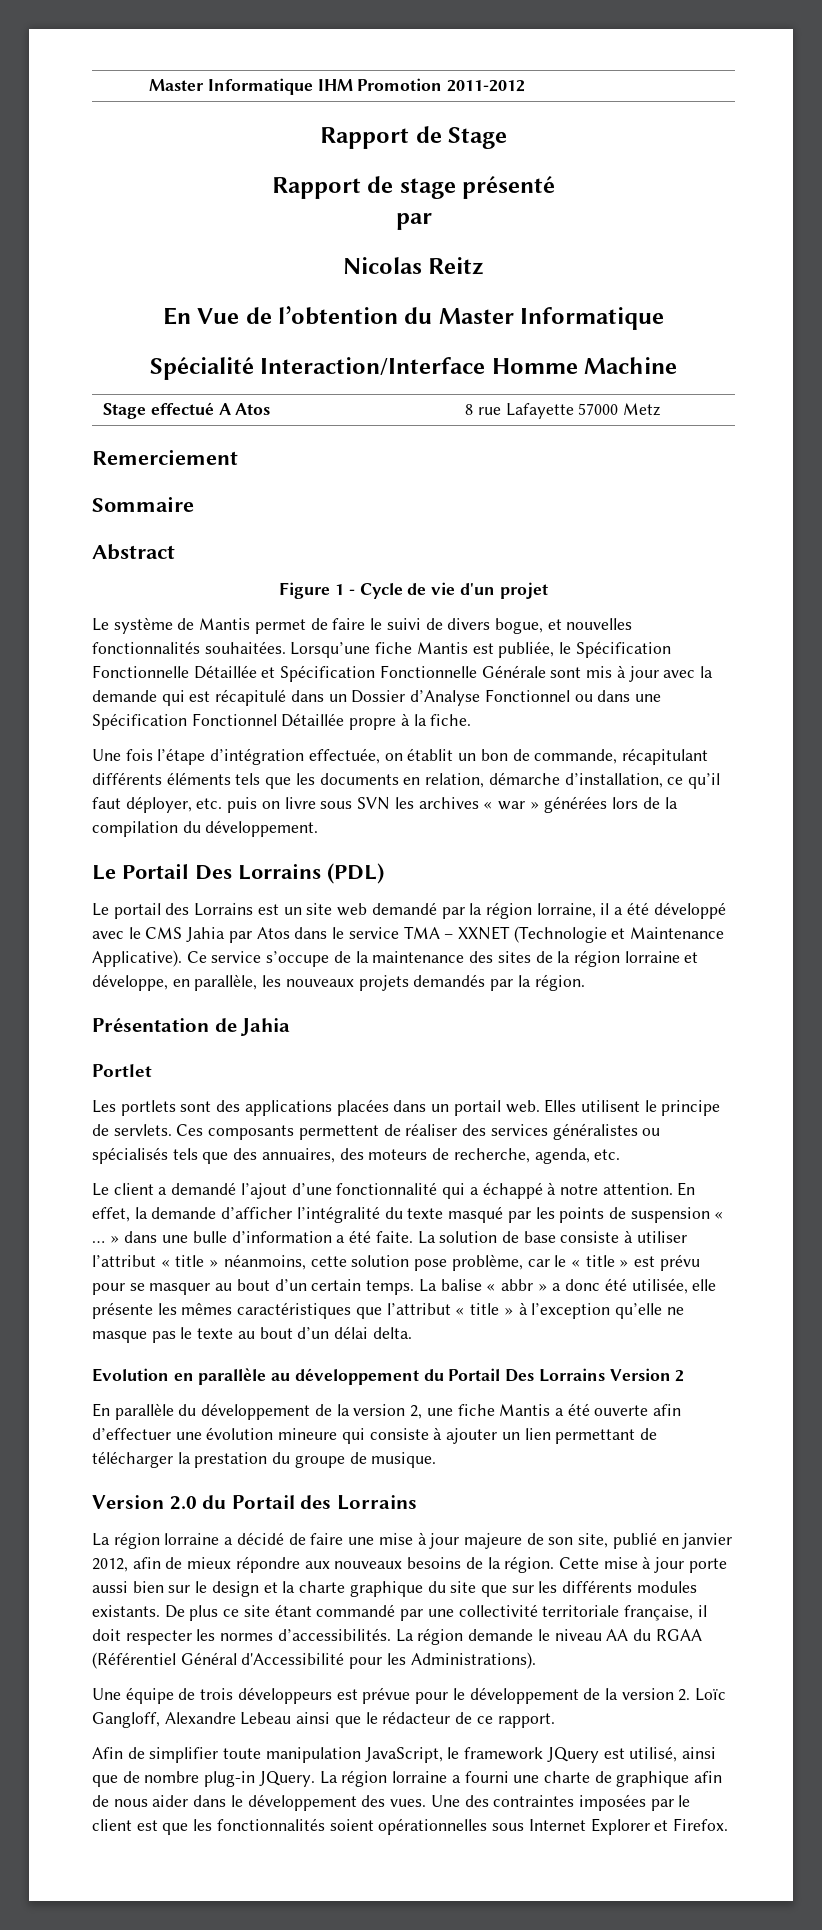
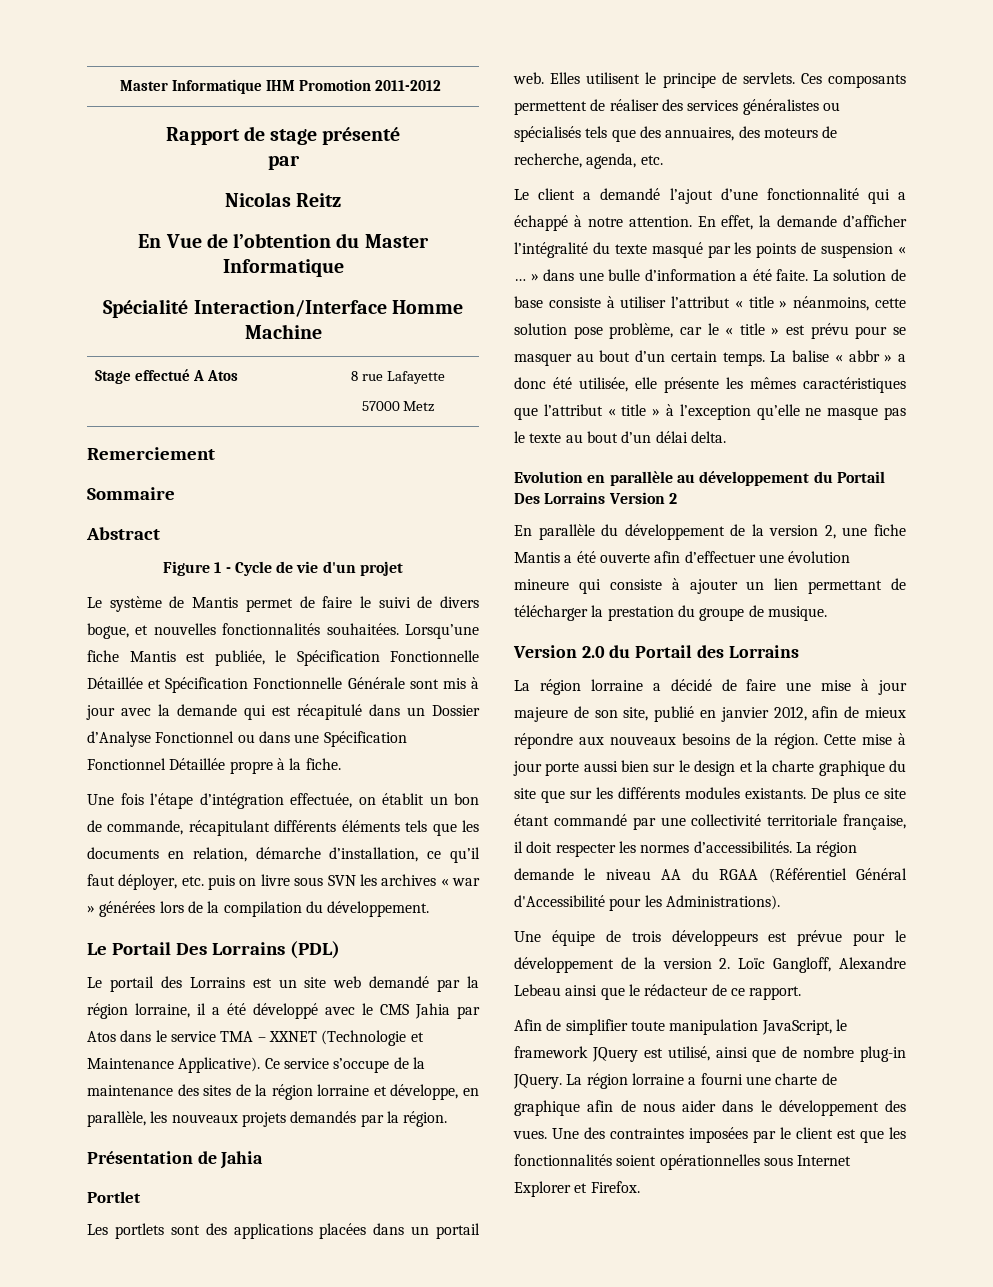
[320,126,507,149] // Rapport de Stage -> (441, 85) none
(574, 411) none -> (445, 377) //

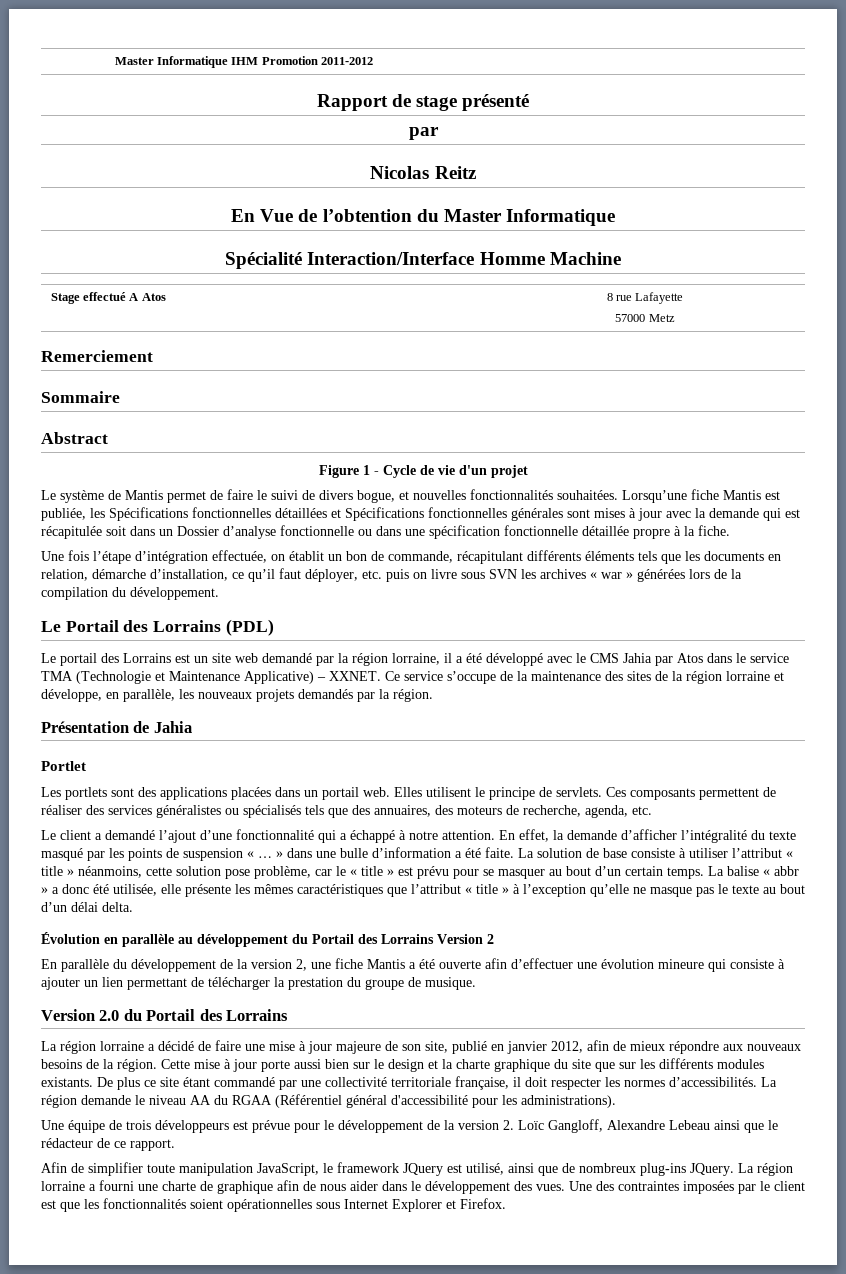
[275,650,479,666] [87,677,466,693] le Spécification Fonctionnelle Détaillée et Spécification Fonctionnelle Générale sont mis -> [90,507,625,521] les Spécifications fonctionnelles détaillées et Spécifications fonctionnelles générales sont mises
[297,704,362,720] récapitulé -> [41,526,126,539] récapitulée soit
[87,731,235,747] d’Analyse Fonctionnel -> [223,525,354,539] d’analyse fonctionnelle
[323,731,407,747] [87,758,226,770] Spécification Fonctionnel Détaillée -> [429,525,629,539] spécification fonctionnelle détaillée
[175,943,207,955] Des -> [123,620,149,632] des
[257,1031,317,1042] – XXNET -> (73, 676) none
[178,1057,261,1073] Applicative). -> [244,671,381,684] Applicative) – XXNET.
[514,471,583,483] Evolution -> [41,932,100,944] Évolution
[514,493,540,504] Des -> [358,934,378,944] des
[856,868,907,880] [514,895,605,907] Général d'Accessibilité -> [346,1095,468,1108] général d'accessibilité
[665,895,780,910] Administrations). -> [521,1095,616,1108] administrations).
[803,1046,906,1062] nombre plug-in -> [579,1163,686,1176] nombreux plug-ins

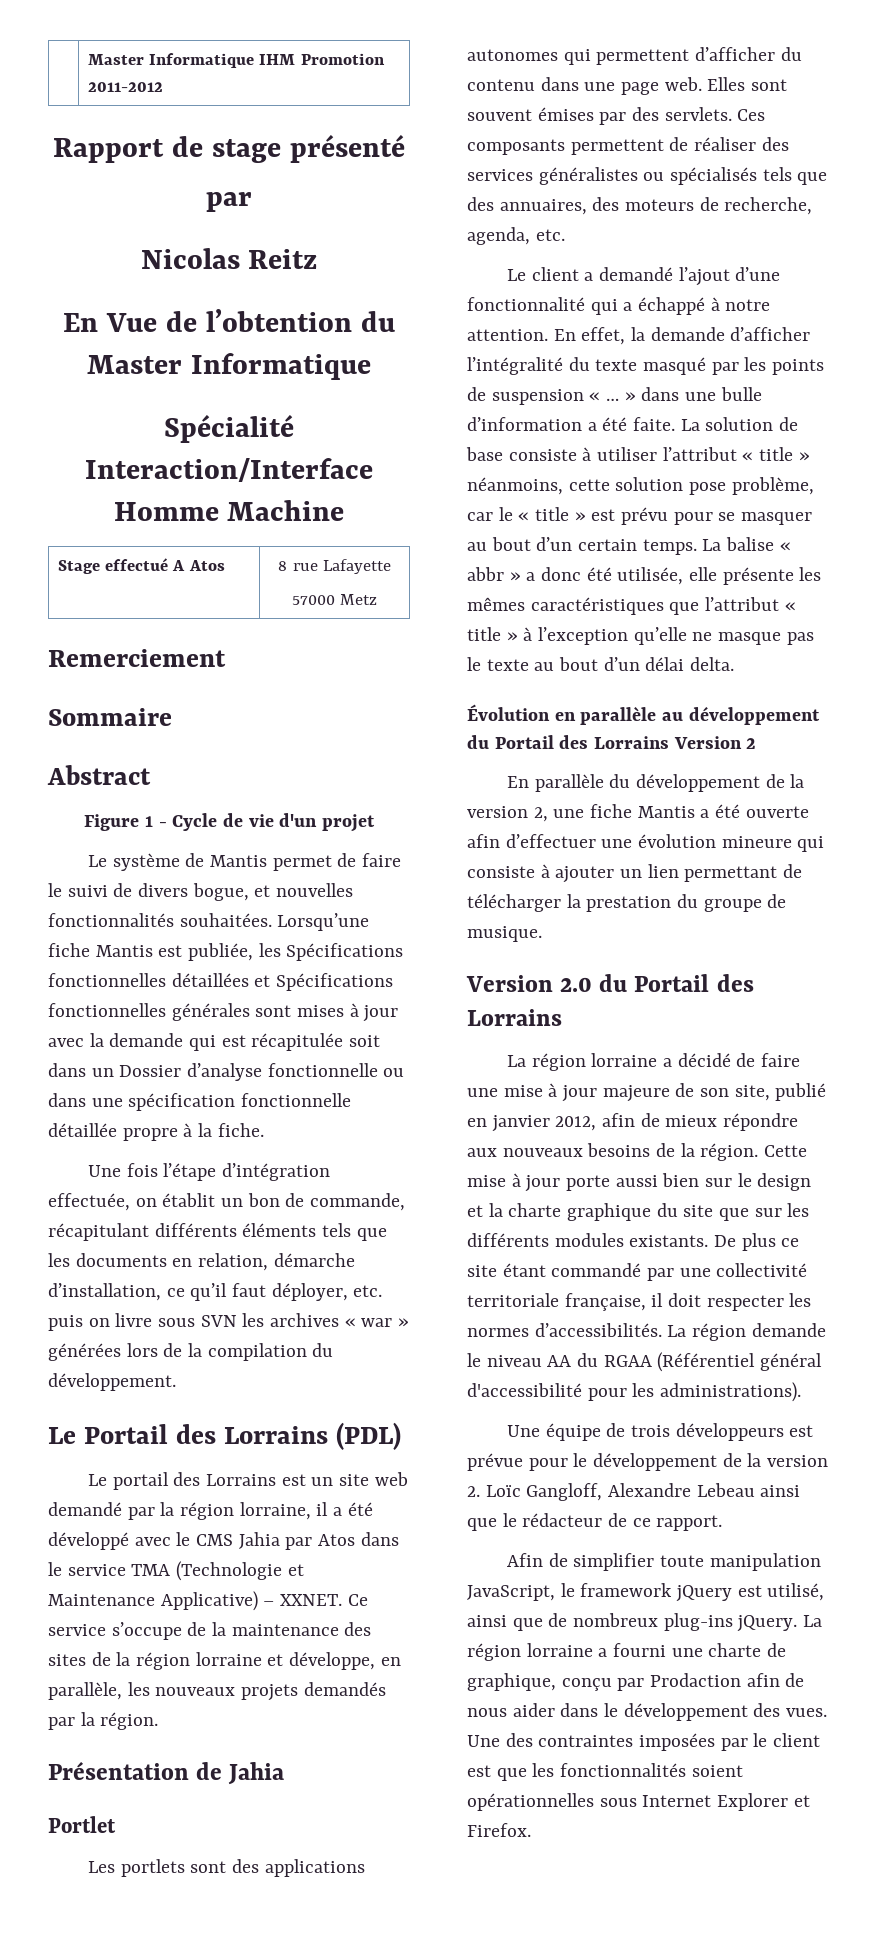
[231,787,552,800] placées dans un portail web. Elles utilisent le principe de -> [467,47,802,65] [467,77,788,95] [467,107,660,125] autonomes qui permettent d’afficher du contenu dans une page web. Elles sont souvent émises par des
[403,1163,443,1176] JQuery -> [676,1585,733,1602] jQuery
[690,1163,734,1176] JQuery. -> [737,1615,798,1632] jQuery.
[217,1181,273,1194] graphique -> [467,1673,742,1691] graphique, conçu par Prodaction

